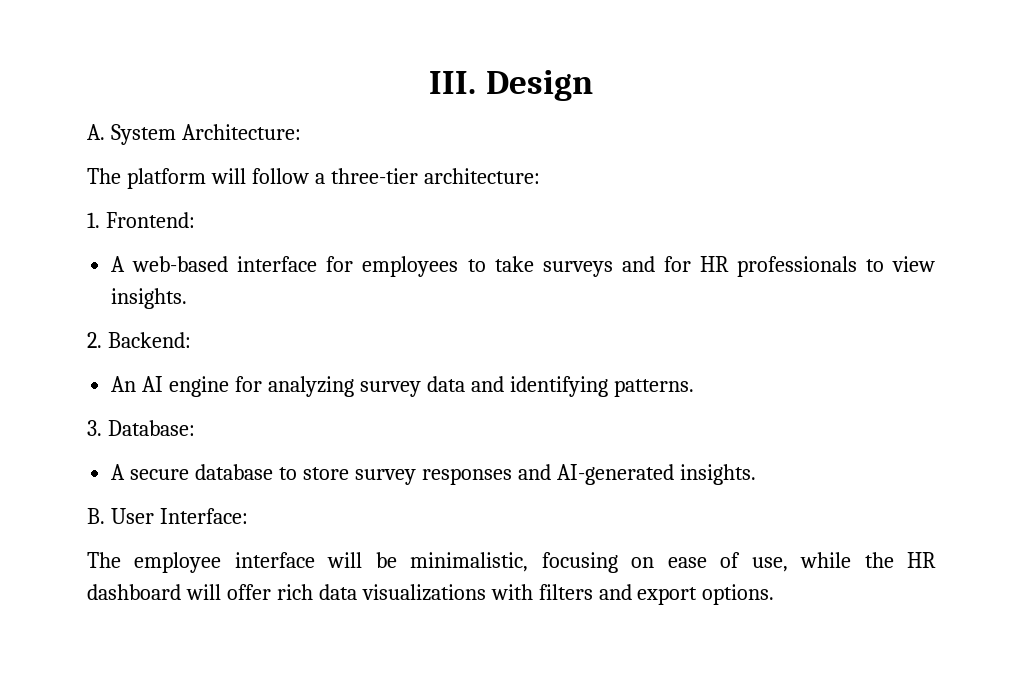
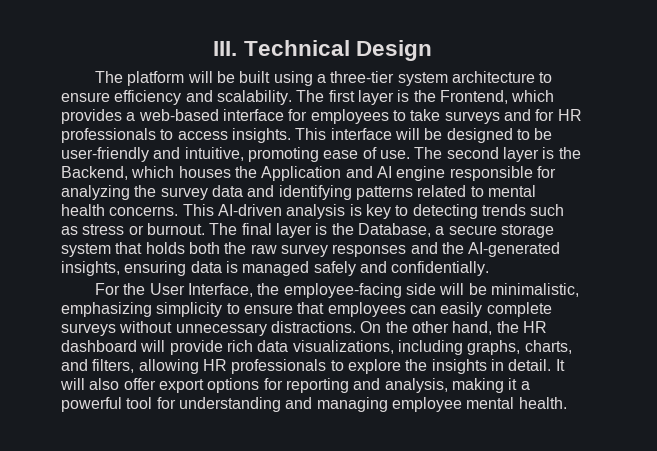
(477, 82) none -> [243,40,350,56] Technical
[87,124,301,145] // A. System Architecture: -> (432, 50) none
[251,168,540,184] [87,212,195,228] [111,256,126,272] follow a three-tier architecture: // 1. Frontend: // A -> [217,71,553,86] [61,90,555,105] [61,109,136,124] be built using a three-tier system architecture to ensure efficiency and scalability. The first layer is the Frontend, which provides a
[892,256,936,272] [111,288,188,309] [87,332,191,348] [111,376,137,392] view insights. // 2. Backend: // An -> [177,128,553,143] [61,147,581,162] [61,166,373,181] access insights. This interface will be designed to be user-friendly and intuitive, promoting ease of use. The second layer is the Backend, which houses the Application and
(230, 386) none -> [449,166,533,181] responsible
(354, 386) none -> [134,185,157,197] the
[613,379,694,397] [87,420,195,436] [111,464,756,485] [87,508,248,524] [87,552,852,573] patterns. // 3. Database: // A secure database to store survey responses and AI-generated insights. // B. User Interface: // The employee interface will be minimalistic, focusing on ease of use, while -> [355,185,536,200] [61,204,565,219] [61,223,554,238] [61,242,561,257] [61,261,490,276] [95,283,579,298] [61,302,552,317] [61,321,493,336] patterns related to mental health concerns. This AI-driven analysis is key to detecting trends such as stress or burnout. The final layer is the Database, a secure storage system that holds both the raw survey responses and the AI-generated insights, ensuring data is managed safely and confidentially. // For the User Interface, the employee-facing side will be minimalistic, emphasizing simplicity to ensure that employees can easily complete surveys without unnecessary distractions. On the other hand,
[226,584,271,600] offer -> [169,340,223,355] provide
[361,584,775,605] visualizations with filters and export options. -> [292,340,572,355] [61,359,565,374] [60,378,530,393] [61,397,567,412] visualizations, including graphs, charts, and filters, allowing HR professionals to explore the insights in detail. It will also offer export options for reporting and analysis, making it a powerful tool for understanding and managing employee mental health.

